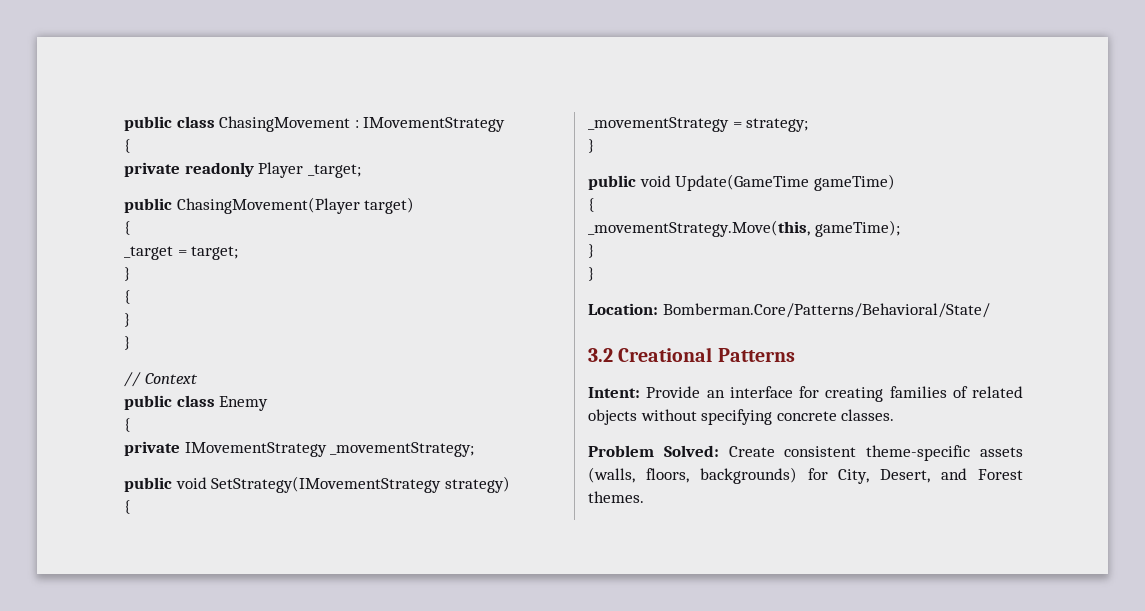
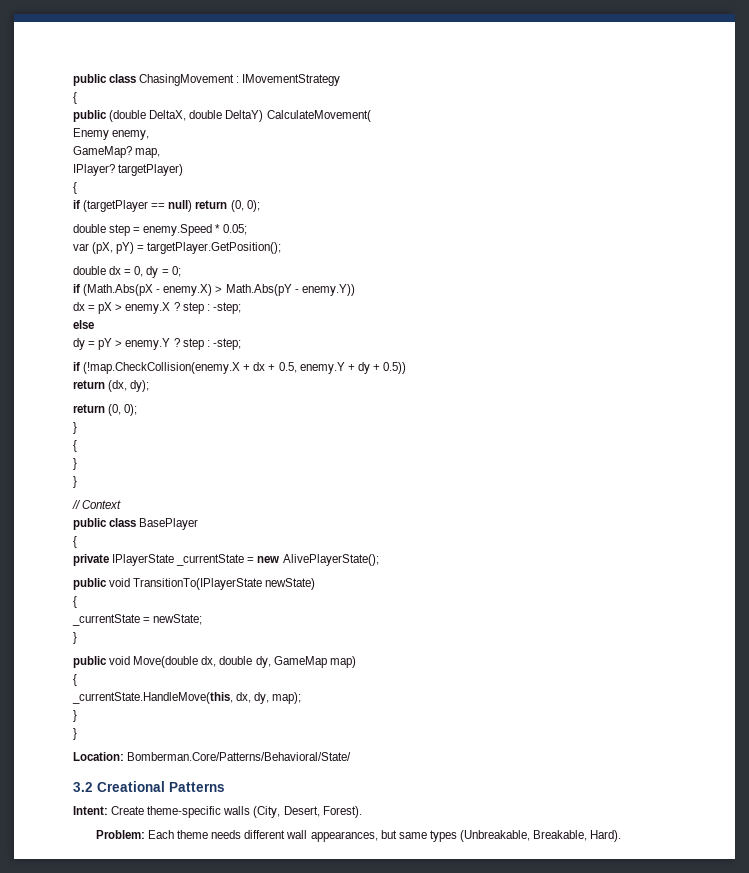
[124,162,361,178] [124,197,415,214] [124,221,131,235] [124,246,239,260] private readonly Player _target; // public ChasingMovement(Player target) // { // _target = target; -> [73,110,371,122] [73,128,150,140] [73,146,161,158] [73,164,184,176] [73,182,77,194] [73,200,260,212] [73,224,247,236] [73,242,282,254] [73,266,181,278] [73,284,355,296] [73,302,241,314] [73,320,94,329] [73,338,241,350] [73,362,407,374] [73,380,150,392] [73,404,138,416] public (double DeltaX, double DeltaY) CalculateMovement( // Enemy enemy, // GameMap? map, // IPlayer? targetPlayer) // { // if (targetPlayer == null) return (0, 0); // double step = enemy.Speed * 0.05; // var (pX, pY) = targetPlayer.GetPosition(); // double dx = 0, dy = 0; // if (Math.Abs(pX - enemy.X) > Math.Abs(pY - enemy.Y)) // dx = pX > enemy.X ? step : -step; // else // dy = pY > enemy.Y ? step : -step; // if (!map.CheckCollision(enemy.X + dx + 0.5, enemy.Y + dy + 0.5)) // return (dx, dy); // return (0, 0);
[219,396,269,411] [124,418,131,432] [124,441,475,457] [124,476,510,493] [124,500,131,514] [588,117,809,132] Enemy // { // private IMovementStrategy _movementStrategy; // public void SetStrategy(IMovementStrategy strategy) // { // _movementStrategy = strategy; -> [139,518,199,530] [73,536,77,548] [73,554,379,566] [73,578,316,590] [73,596,77,608] [72,614,203,626] BasePlayer // { // private IPlayerState _currentState = new AlivePlayerState(); // public void TransitionTo(IPlayerState newState) // { // _currentState = newState;
[675,174,895,191] [588,198,595,212] [588,220,900,237] Update(GameTime gameTime) // { // _movementStrategy.Move(this, gameTime); -> [133,656,356,668] [73,674,77,686] [72,692,302,704] Move(double dx, double dy, GameMap map) // { // _currentState.HandleMove(this, dx, dy, map);
[646,386,1023,402] [588,409,895,425] [588,445,1023,461] [588,467,1023,484] [588,491,644,503] Provide an interface for creating families of related objects without specifying concrete classes. // Problem Solved: Create consistent theme-specific assets (walls, floors, backgrounds) for City, Desert, and Forest themes. -> [111,806,362,818] [95,830,622,842] Create theme-specific walls (City, Desert, Forest). // Problem: Each theme needs different wall appearances, but same types (Unbreakable, Breakable, Hard).

